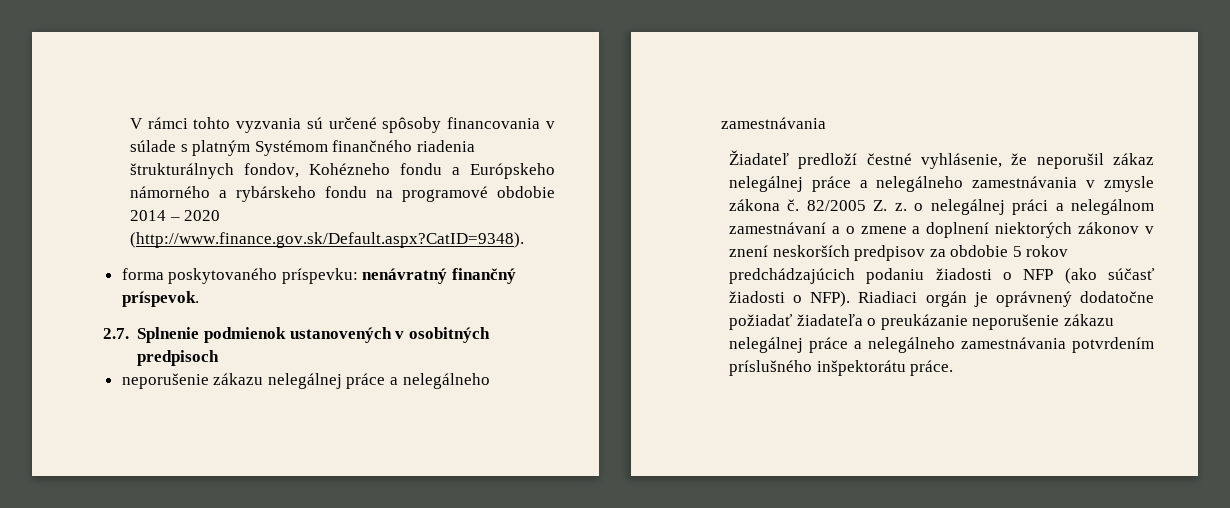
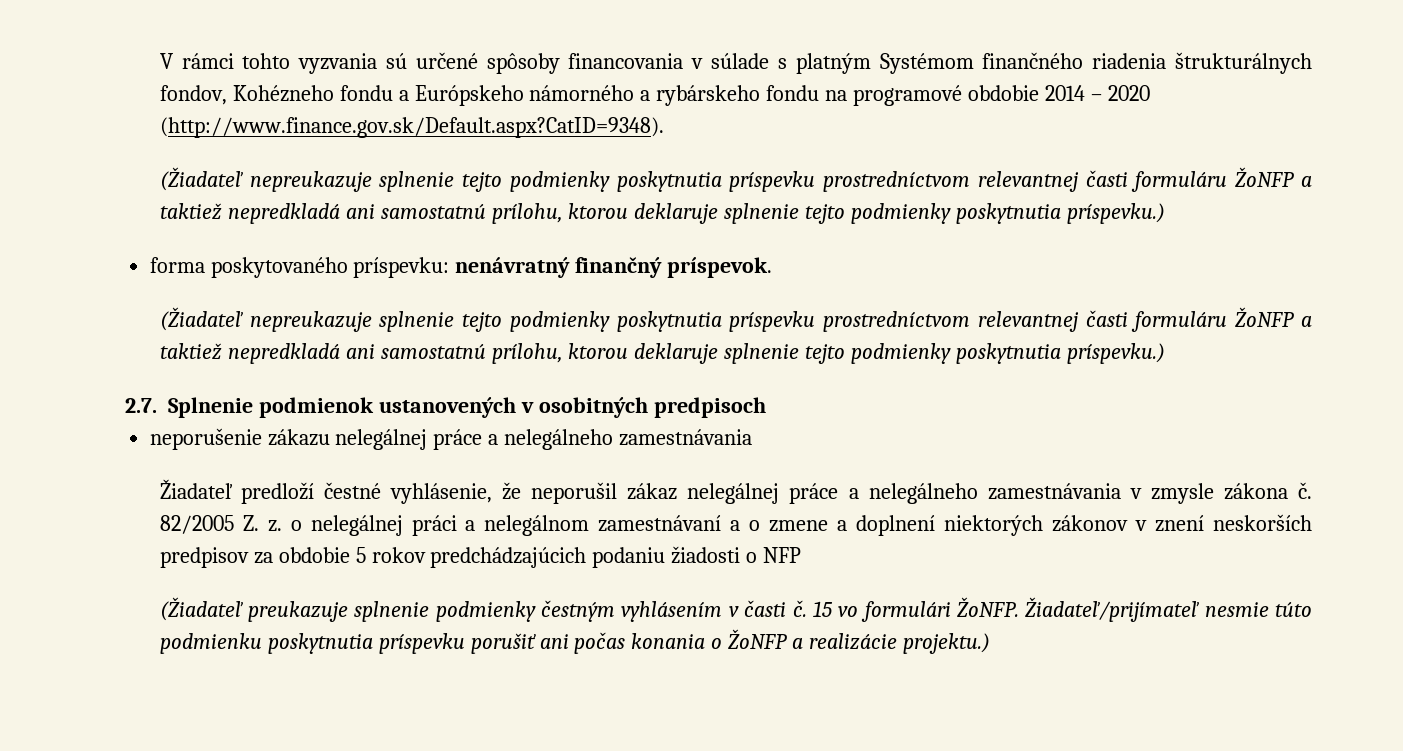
(524, 240) none -> [159,167,1312,192] [159,203,1166,224] // (Žiadateľ nepreukazuje splnenie tejto podmienky poskytnutia príspevku prostredníctvom relevantnej časti formuláru ŽoNFP a taktiež nepredkladá ani samostatnú prílohu, ktorou deklaruje splnenie tejto podmienky poskytnutia príspevku.)
(199, 299) none -> [159,307,1312,332] [159,343,1166,364] // (Žiadateľ nepreukazuje splnenie tejto podmienky poskytnutia príspevku prostredníctvom relevantnej časti formuláru ŽoNFP a taktiež nepredkladá ani samostatnú prílohu, ktorou deklaruje splnenie tejto podmienky poskytnutia príspevku.)
[1064,268,1154,284] [728,291,1154,307] [728,314,1114,330] [728,337,1154,353] [728,360,954,376] (ako súčasť žiadosti o NFP). Riadiaci orgán je oprávnený dodatočne požiadať žiadateľa o preukázanie neporušenie zákazu nelegálnej práce a nelegálneho zamestnávania potvrdením príslušného inšpektorátu práce. -> [159,597,1313,622] [159,629,991,654] // (Žiadateľ preukazuje splnenie podmienky čestným vyhlásením v časti č. 15 vo formulári ŽoNFP. Žiadateľ/prijímateľ nesmie túto podmienku poskytnutia príspevku porušiť ani počas konania o ŽoNFP a realizácie projektu.)

